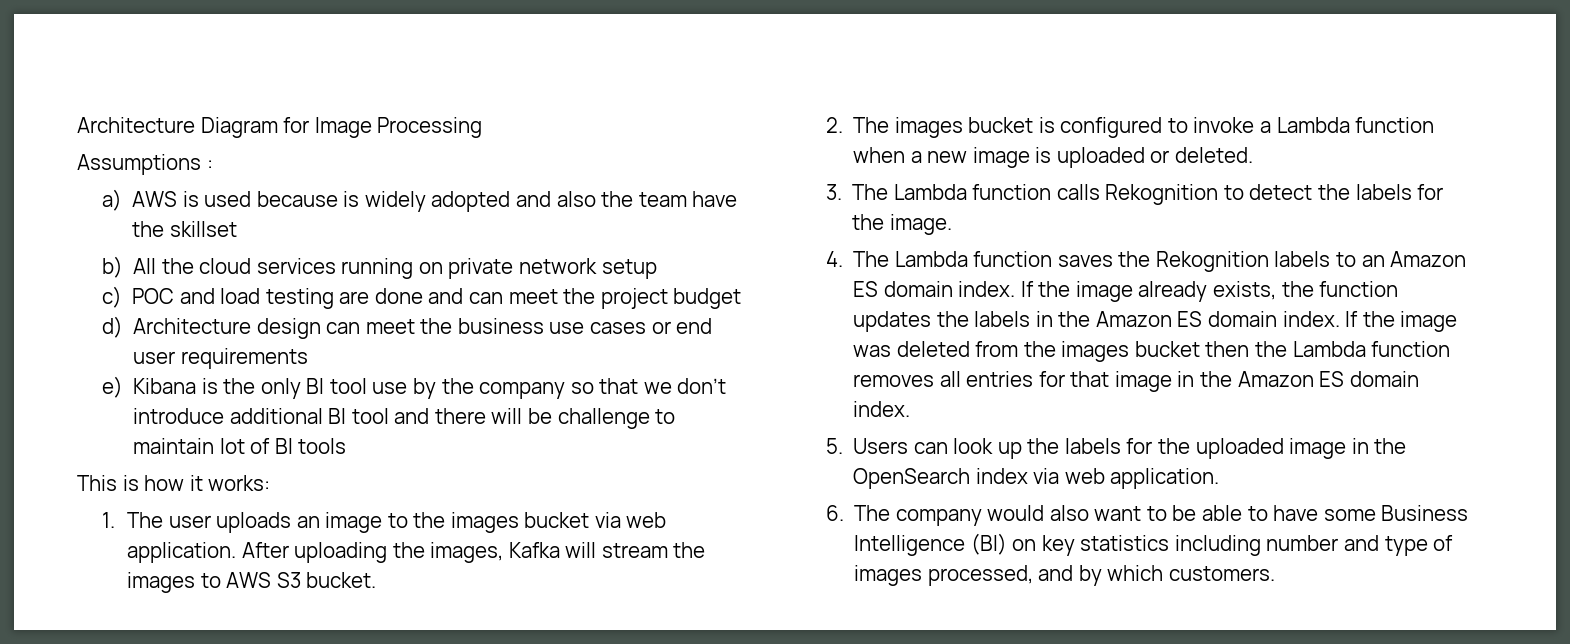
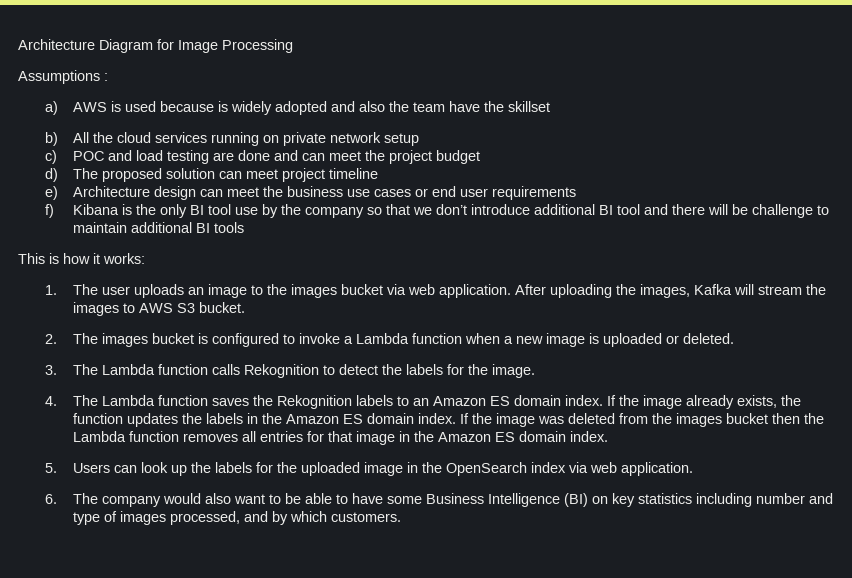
(123, 327) none -> [72,168,378,182] [45,186,59,200] The proposed solution can meet project timeline // e)
[101,376,123,398] e) -> [45,204,55,218] f)
[219,438,271,454] lot of -> [130,222,192,233] additional

